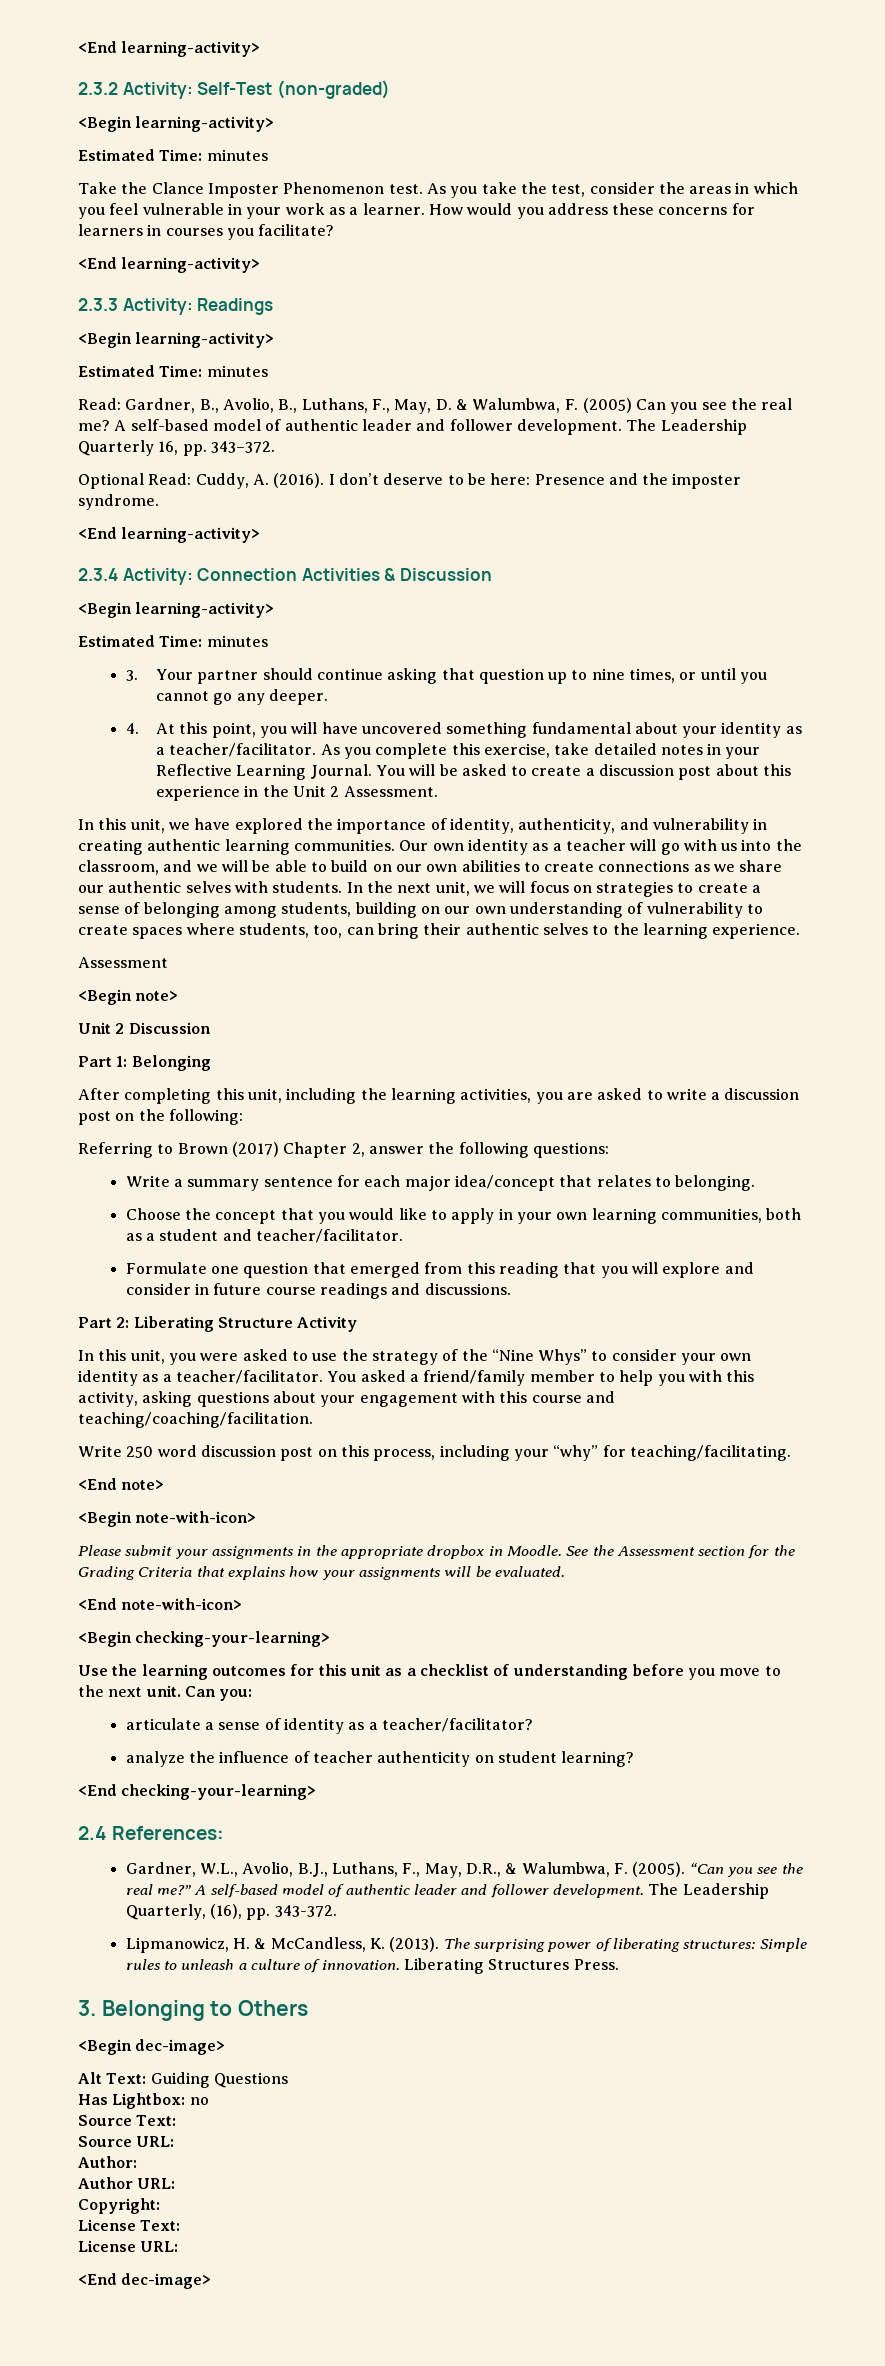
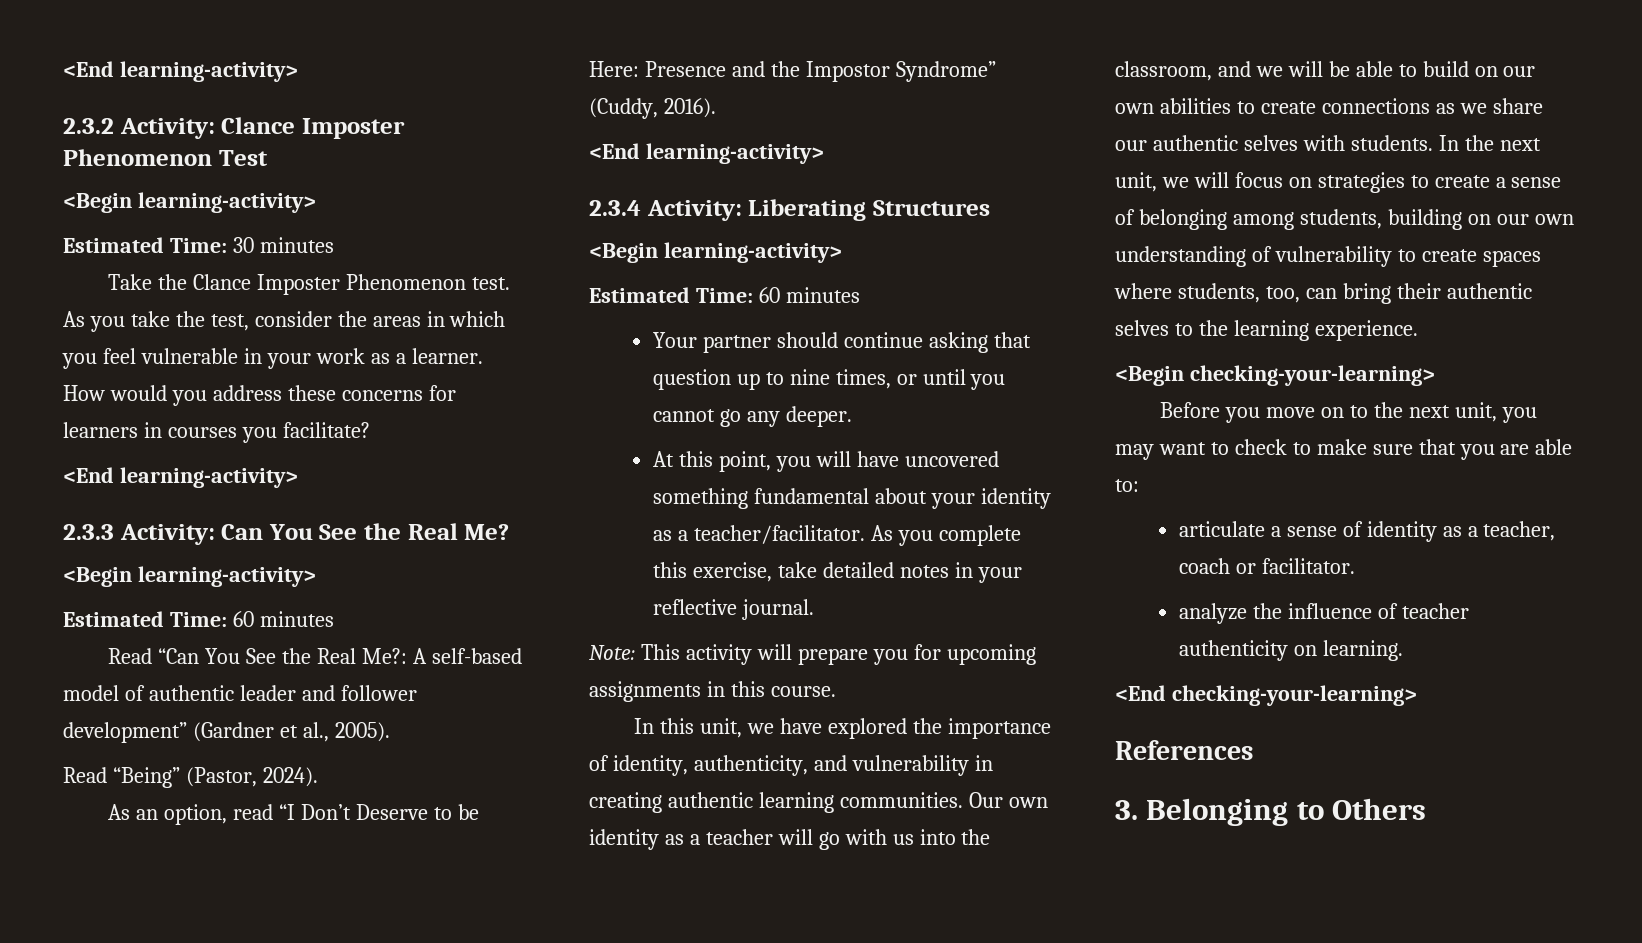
[197,80,390,99] [78,116,275,132] [78,149,203,161] Self-Test (non-graded) // <Begin learning-activity> // Estimated Time: -> [221,117,405,139] [63,149,268,166] [63,192,316,213] [63,237,254,253] Clance Imposter Phenomenon Test // <Begin learning-activity> // Estimated Time: 30
[197,298,274,315] [78,332,275,348] [78,365,268,377] [78,398,793,414] [78,419,747,435] [78,440,275,456] [78,473,444,489] Readings // <Begin learning-activity> // Estimated Time: minutes // Read: Gardner, B., Avolio, B., Luthans, F., May, D. & Walumbwa, F. (2005) Can you see the real me? A self-based model of authentic leader and follower development. The Leadership Quarterly 16, pp. 343–372. // Optional Read: Cuddy, A. (2016). I don’t deserve -> [221,523,510,540] [63,566,316,587] [63,611,334,627] [108,648,522,664] [63,685,417,701] [63,722,390,743] [63,767,318,788] [108,804,428,825] Can You See the Real Me? // <Begin learning-activity> // Estimated Time: 60 minutes // Read “Can You See the Real Me?: A self-based model of authentic leader and follower development” (Gardner et al., 2005). // Read “Being” (Pastor, 2024). // As an option, read “I Don’t Deserve
[490,473,531,485] here: -> [589,61,639,77] Here:
[672,473,742,489] [78,494,159,510] imposter syndrome. -> [805,61,996,82] [589,98,716,119] Impostor Syndrome” (Cuddy, 2016).
[197,568,492,581] [78,602,275,618] [78,635,268,647] [125,670,138,681] Connection Activities & Discussion // <Begin learning-activity> // Estimated Time: minutes // 3. -> [748,199,990,221] [589,242,842,263] [589,287,860,303] Liberating Structures // <Begin learning-activity> // Estimated Time: 60 minutes //
[125,723,139,734] 4. -> (852, 416) none
[155,764,792,780] [155,785,438,801] Reflective Learning Journal. You will be asked to create a discussion post about this experience in the Unit 2 Assessment. -> [652,599,814,620] [589,644,1036,665] [589,681,836,702] reflective journal. // Note: This activity will prepare you for upcoming assignments in this course.
[78,957,168,968] [78,989,179,1005] [78,1022,211,1034] [78,1055,211,1071] [78,1088,800,1104] [78,1109,243,1125] [78,1142,609,1158] [125,1175,756,1191] [125,1208,802,1224] [125,1229,404,1243] [125,1262,754,1278] [125,1283,511,1299] [78,1316,358,1332] [78,1349,752,1365] [78,1370,755,1386] [78,1391,615,1407] [78,1412,313,1428] [78,1445,791,1461] [78,1478,165,1490] [78,1511,257,1527] [78,1545,795,1559] [78,1566,565,1580] [78,1598,243,1610] [78,1631,331,1647] [78,1664,684,1680] Assessment // <Begin note> // Unit 2 Discussion // Part 1: Belonging // After completing this unit, including the learning activities, you are asked to write a discussion post on the following: // Referring to Brown (2017) Chapter 2, answer the following questions: // Write a summary sentence for each major idea/concept that relates to belonging. // Choose the concept that you would like to apply in your own learning communities, both as a student and teacher/facilitator. // Formulate one question that emerged from this reading that you will explore and consider in future course readings and discussions. // Part 2: Liberating Structure Activity // In this unit, you were asked to use the strategy of the “Nine Whys” to consider your own identity as a teacher/facilitator. You asked a friend/family member to help you with this activity, asking questions about your engagement with this course and teaching/coaching/facilitation. // Write 250 word discussion post on this process, including your “why” for teaching/facilitating. // <End note> // <Begin note-with-icon> // Please submit your assignments in the appropriate dropbox in Moodle. See the Assessment section for the Grading Criteria that explains how your assignments will be evaluated. // <End note-with-icon> // <Begin checking-your-learning> // Use the learning outcomes for this unit as a checklist of understanding before -> [1115,365,1435,386] [1160,402,1221,418] <Begin checking-your-learning> // Before
(761, 1672) none -> [1320,407,1344,418] on
[145,1685,253,1701] unit. Can you: -> [1454,402,1537,423] [1115,439,1573,460] [1115,479,1139,492] unit, you may want to check to make sure that you are able to:
[382,1718,534,1732] teacher/facilitator? -> [1483,521,1556,541] [1178,558,1355,574] teacher, coach or facilitator.
[498,1751,635,1767] student learning? -> [1322,640,1403,661] learning.
[78,1826,225,1840] [125,1862,803,1878] [125,1883,769,1899] [125,1904,337,1920] [125,1937,807,1953] [125,1958,619,1974] [78,2000,309,2021] [78,2039,226,2055] [78,2072,288,2088] [78,2093,209,2109] [78,2115,177,2126] [78,2136,175,2147] [78,2156,137,2168] [78,2177,176,2189] [78,2198,160,2214] [78,2219,181,2231] [78,2240,179,2252] [78,2273,212,2289] 2.4 References: // Gardner, W.L., Avolio, B.J., Luthans, F., May, D.R., & Walumbwa, F. (2005). “Can you see the real me?” A self-based model of authentic leader and follower development. The Leadership Quarterly, (16), pp. 343-372. // Lipmanowicz, H. & McCandless, K. (2013). The surprising power of liberating structures: Simple rules to unleash a culture of innovation. Liberating Structures Press. // 3. Belonging to Others // <Begin dec-image> // Alt Text: Guiding Questions // Has Lightbox: no // Source Text: // Source URL: // Author: // Author URL: // Copyright: // License Text: // License URL: // <End dec-image> -> [1115,740,1253,760] [1115,798,1427,826] References // 3. Belonging to Others

